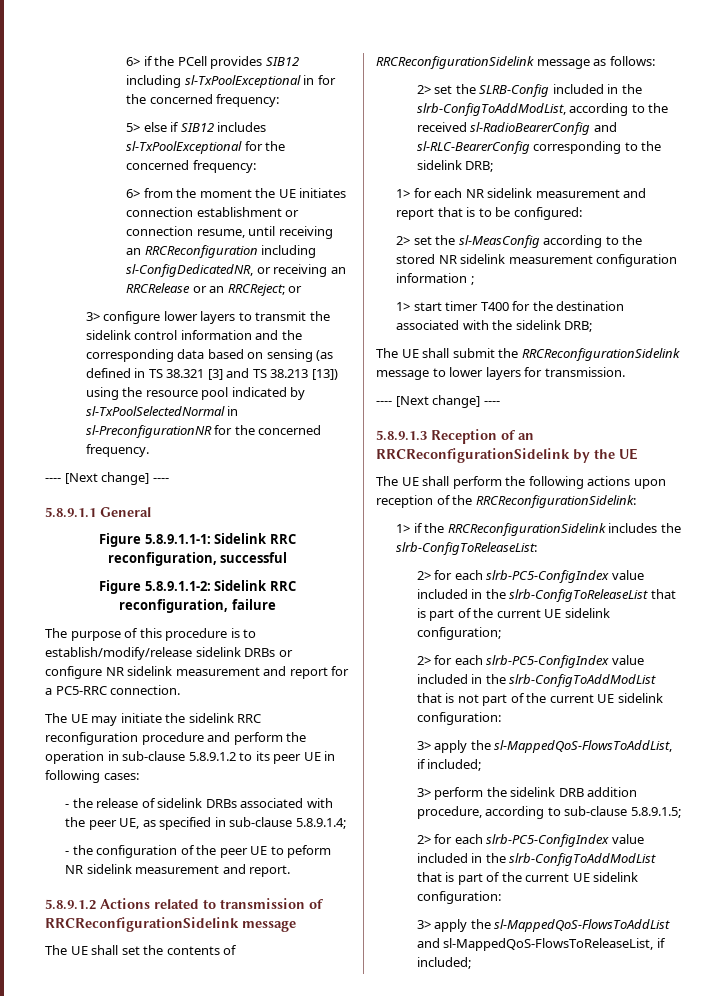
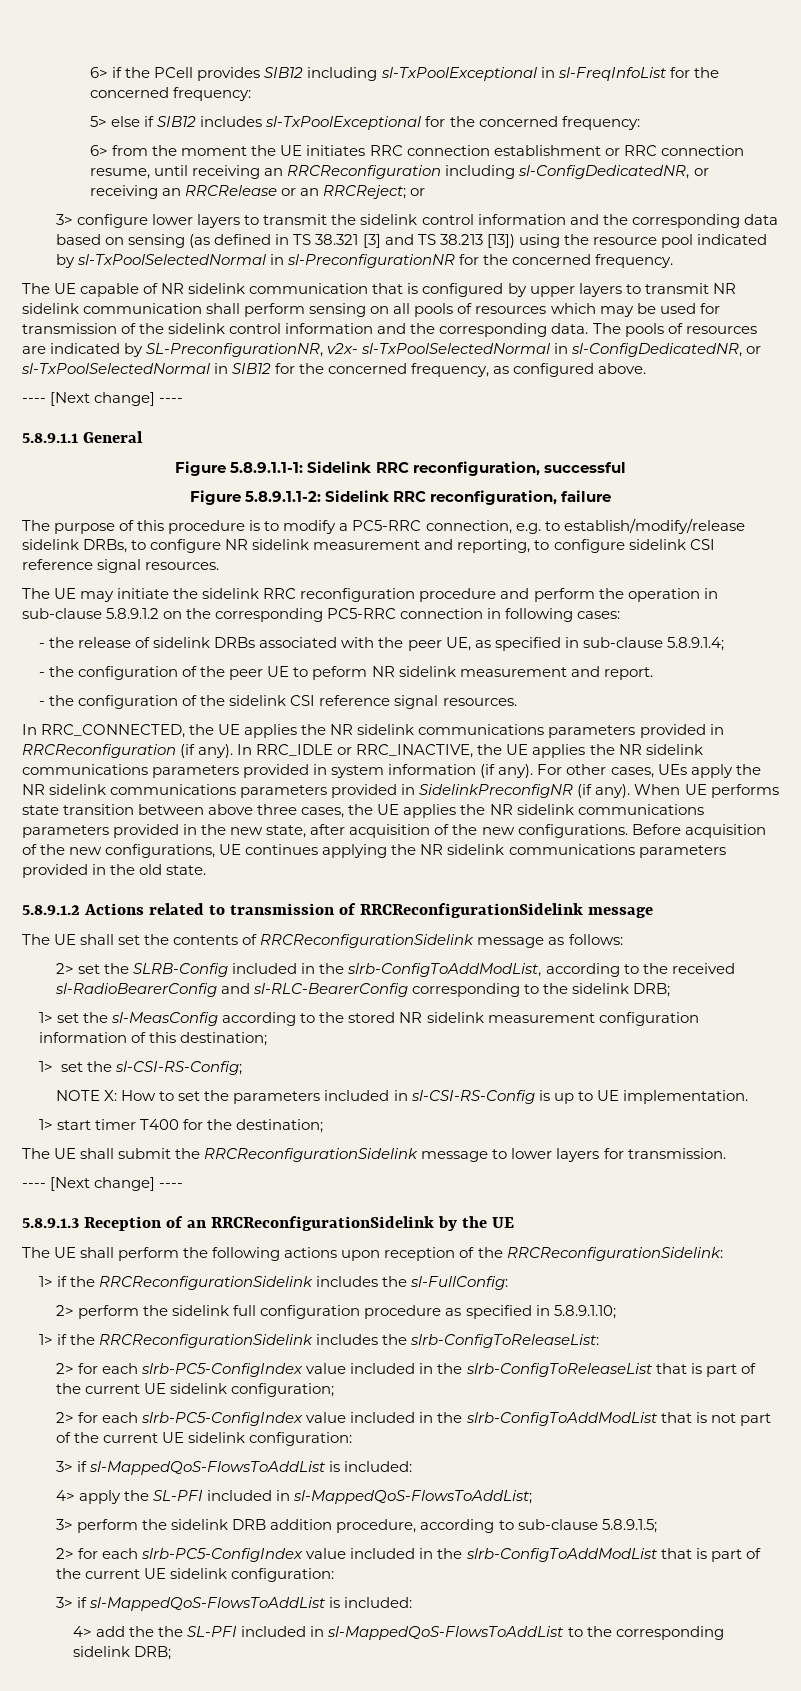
(315, 80) none -> [557,67,666,81] sl-FreqInfoList
(347, 193) none -> [369,145,403,156] RRC
(300, 213) none -> [623,145,657,156] RRC
(149, 450) none -> [22,283,736,297] [22,303,720,317] [22,323,757,337] [22,343,762,357] [21,363,647,377] // The UE capable of NR sidelink communication that is configured by upper layers to transmit NR sidelink communication shall perform sensing on all pools of resources which may be used for transmission of the sidelink control information and the corresponding data. The pools of resources are indicated by SL-PreconfigurationNR, v2x- sl-TxPoolSelectedNormal in sl-ConfigDedicatedNR, or sl-TxPoolSelectedNormal in SIB12 for the concerned frequency, as configured above.
[45,647,293,660] establish/modify/release sidelink DRBs or -> [283,518,745,534] [22,539,147,553] modify a PC5-RRC connection, e.g. to establish/modify/release sidelink DRBs, to
[289,666,350,679] [45,685,181,695] report for a PC5-RRC connection. -> [457,539,715,553] [22,559,220,573] reporting, to configure sidelink CSI reference signal resources.
[239,751,321,764] to its peer UE -> [163,608,484,622] on the corresponding PC5-RRC connection
(291, 871) none -> [39,695,517,709] [22,724,724,738] [22,744,703,758] [22,764,761,778] [22,784,779,798] [22,804,704,818] [22,824,766,838] [22,844,726,858] [22,864,207,878] // - the configuration of the sidelink CSI reference signal resources. // In RRC_CONNECTED, the UE applies the NR sidelink communications parameters provided in RRCReconfiguration (if any). In RRC_IDLE or RRC_INACTIVE, the UE applies the NR sidelink communications parameters provided in system information (if any). For other cases, UEs apply the NR sidelink communications parameters provided in SidelinkPreconfigNR (if any). When UE performs state transition between above three cases, the UE applies the NR sidelink communications parameters provided in the new state, after acquisition of the new configurations. Before acquisition of the new configurations, UE continues applying the NR sidelink communications parameters provided in the old state.
[413,188,647,198] [396,207,582,220] [396,236,411,245] for each NR sidelink measurement and report that is to be configured: // 2> -> (54, 1017) none
[470,276,474,285] ; -> [131,1032,268,1046] [39,1061,242,1075] [56,1090,748,1104] of this destination; // 1> set the sl-CSI-RS-Config; // NOTE X: How to set the parameters included in sl-CSI-RS-Config is up to UE implementation.
[556,301,625,311] [396,320,593,332] destination associated with the sidelink DRB; -> [236,1119,324,1133] destination;
(636, 501) none -> [39,1276,509,1290] [56,1305,616,1319] // 1> if the RRCReconfigurationSidelink includes the sl-FullConfig: // 2> perform the sidelink full configuration procedure as specified in 5.8.9.1.10;
[434,740,673,753] [416,759,482,771] apply the sl-MappedQoS-FlowsToAddList, if included; -> [77,1461,413,1475] [56,1490,533,1504] if sl-MappedQoS-FlowsToAddList is included: // 4> apply the SL-PFI included in sl-MappedQoS-FlowsToAddList;
[434,919,671,932] [416,938,666,951] [416,957,471,969] apply the sl-MappedQoS-FlowsToAddList and sl-MappedQoS-FlowsToReleaseList, if included; -> [77,1597,413,1611] [73,1626,724,1640] [73,1646,172,1660] if sl-MappedQoS-FlowsToAddList is included: // 4> add the the SL-PFI included in sl-MappedQoS-FlowsToAddList to the corresponding sidelink DRB;

